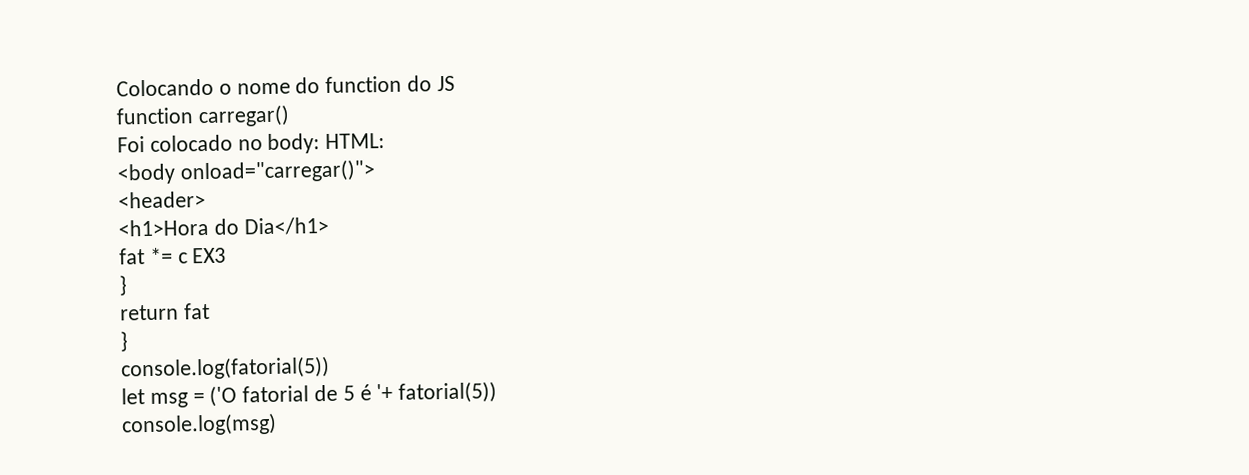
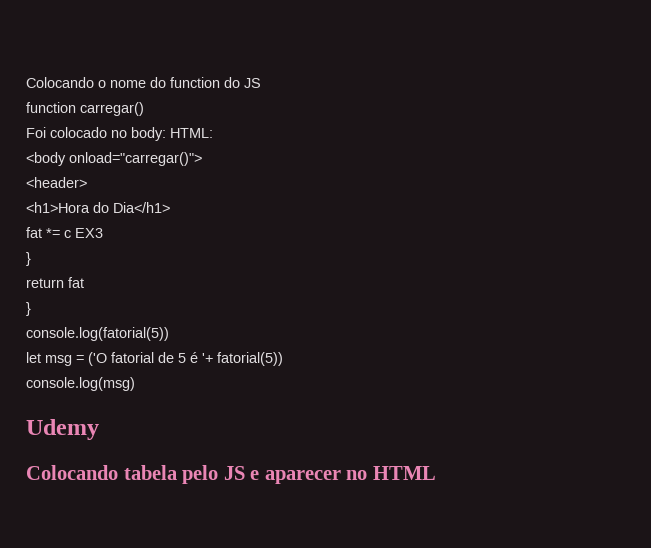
(277, 424) none -> [26,419,99,440] [26,465,436,484] // Udemy // Colocando tabela pelo JS e aparecer no HTML

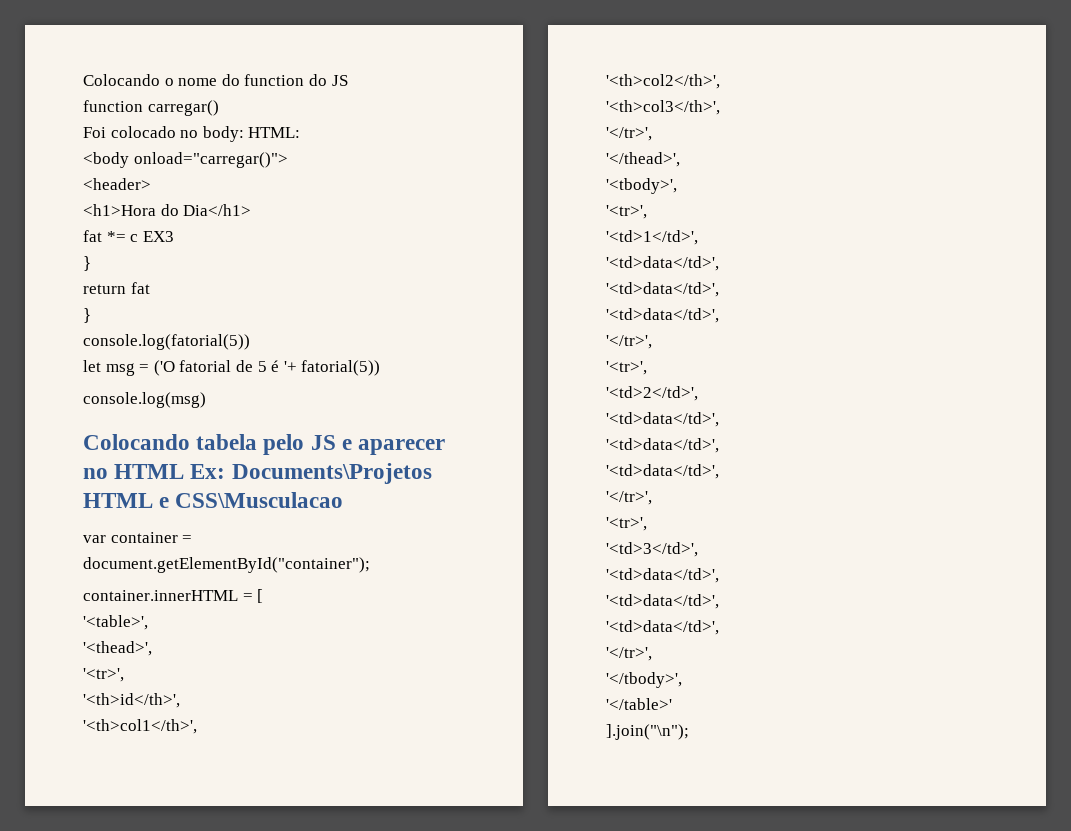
[26,419,99,440] // Udemy -> (206, 400) none
(436, 473) none -> [190,463,432,484] [83,492,344,508] [83,532,193,543] [83,557,370,573] [83,589,264,603] [83,615,148,630] [83,641,152,656] [83,668,124,682] [83,693,180,708] [83,719,197,734] [606,74,720,89] [606,100,720,115] [606,127,652,141] [606,152,680,167] [606,178,677,194] [606,205,647,219] [606,230,698,245] [606,256,719,271] [606,282,719,297] [606,308,719,323] [606,335,652,349] [606,361,647,375] [606,386,698,401] [606,412,719,427] [606,438,719,453] [606,464,719,479] [606,491,652,505] [606,517,647,531] [606,542,698,557] [606,568,719,583] [606,594,719,609] [606,620,719,635] [606,647,652,661] [606,672,682,688] [606,698,672,710] [606,724,689,740] Ex: Documents\Projetos HTML e CSS\Musculacao // var container = document.getElementById("container"); // container.innerHTML = [ // '<table>', // '<thead>', // '<tr>', // '<th>id</th>', // '<th>col1</th>', // '<th>col2</th>', // '<th>col3</th>', // '</tr>', // '</thead>', // '<tbody>', // '<tr>', // '<td>1</td>', // '<td>data</td>', // '<td>data</td>', // '<td>data</td>', // '</tr>', // '<tr>', // '<td>2</td>', // '<td>data</td>', // '<td>data</td>', // '<td>data</td>', // '</tr>', // '<tr>', // '<td>3</td>', // '<td>data</td>', // '<td>data</td>', // '<td>data</td>', // '</tr>', // '</tbody>', // '</table>' // ].join("\n");

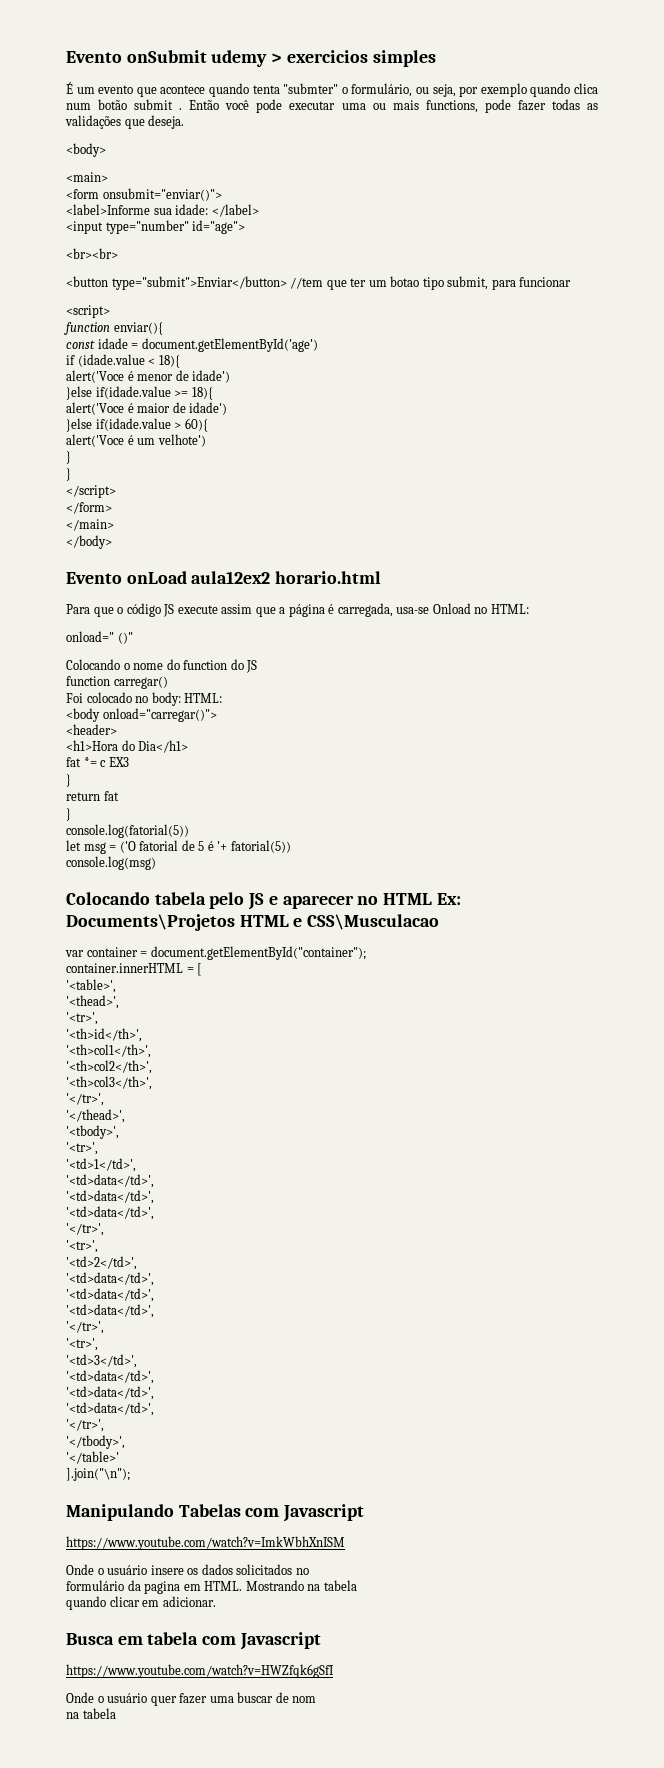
(83, 80) none -> [66,50,436,67] [66,82,599,97] [66,99,598,113] [65,115,185,129] [66,143,106,157] [66,172,108,182] [66,188,222,201] [66,204,259,217] [66,220,246,234] [66,248,118,259] [66,276,572,290] [66,305,110,318] [64,322,163,335] [66,338,318,352] [66,354,180,368] [66,370,231,383] [66,386,213,400] [66,402,228,415] [66,418,208,432] [66,434,206,447] [66,451,71,464] [66,468,71,481] [66,485,116,498] [66,502,112,514] [66,519,114,531] [66,535,112,549] [66,571,382,584] [66,603,529,617] [66,631,133,644] Evento onSubmit udemy > exercicios simples // É um evento que acontece quando tenta "submter" o formulário, ou seja, por exemplo quando clica num botão submit . Então você pode executar uma ou mais functions, pode fazer todas as validações que deseja. // <body> // <main> // <form onsubmit="enviar()"> // <label>Informe sua idade: </label> // <input type="number" id="age"> // <br><br> // <button type="submit">Enviar</button> //tem que ter um botao tipo submit, para funcionar // <script> // function enviar(){ // const idade = document.getElementById('age') // if (idade.value < 18){ // alert('Voce é menor de idade') // }else if(idade.value >= 18){ // alert('Voce é maior de idade') // }else if(idade.value > 60){ // alert('Voce é um velhote') // } // } // </script> // </form> // </main> // </body> // Evento onLoad aula12ex2 horario.html // Para que o código JS execute assim que a página é carregada, usa-se Onload no HTML: // onload=" ()" //
(689, 732) none -> [66,1504,365,1522] [66,1536,345,1550] [66,1564,309,1575] [66,1580,357,1594] [66,1596,216,1610] [66,1632,321,1650] [66,1664,334,1678] [66,1692,317,1706] [66,1708,116,1719] // Manipulando Tabelas com Javascript // https://www.youtube.com/watch?v=ImkWbhXnISM // Onde o usuário insere os dados solicitados no // formulário da pagina em HTML. Mostrando na tabela // quando clicar em adicionar. // Busca em tabela com Javascript // https://www.youtube.com/watch?v=HWZfqk6gSfI // Onde o usuário quer fazer uma buscar de nom // na tabela

